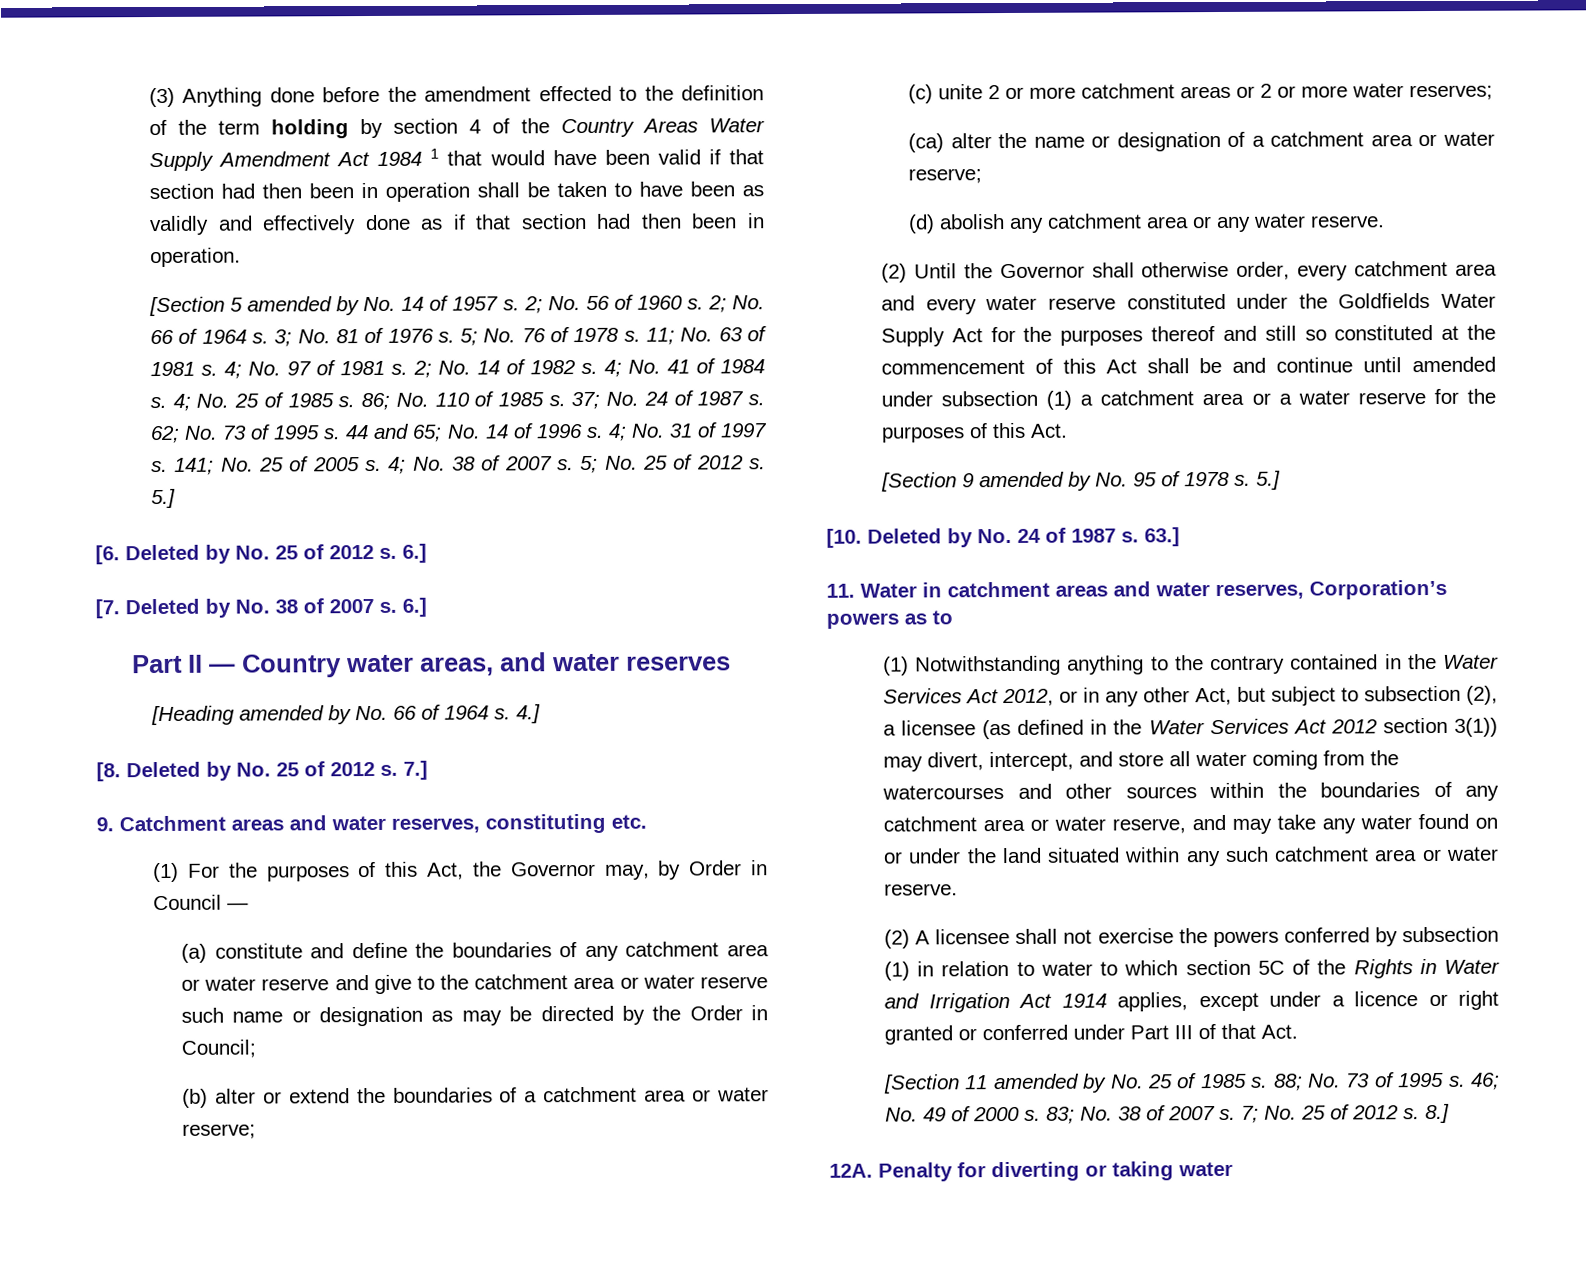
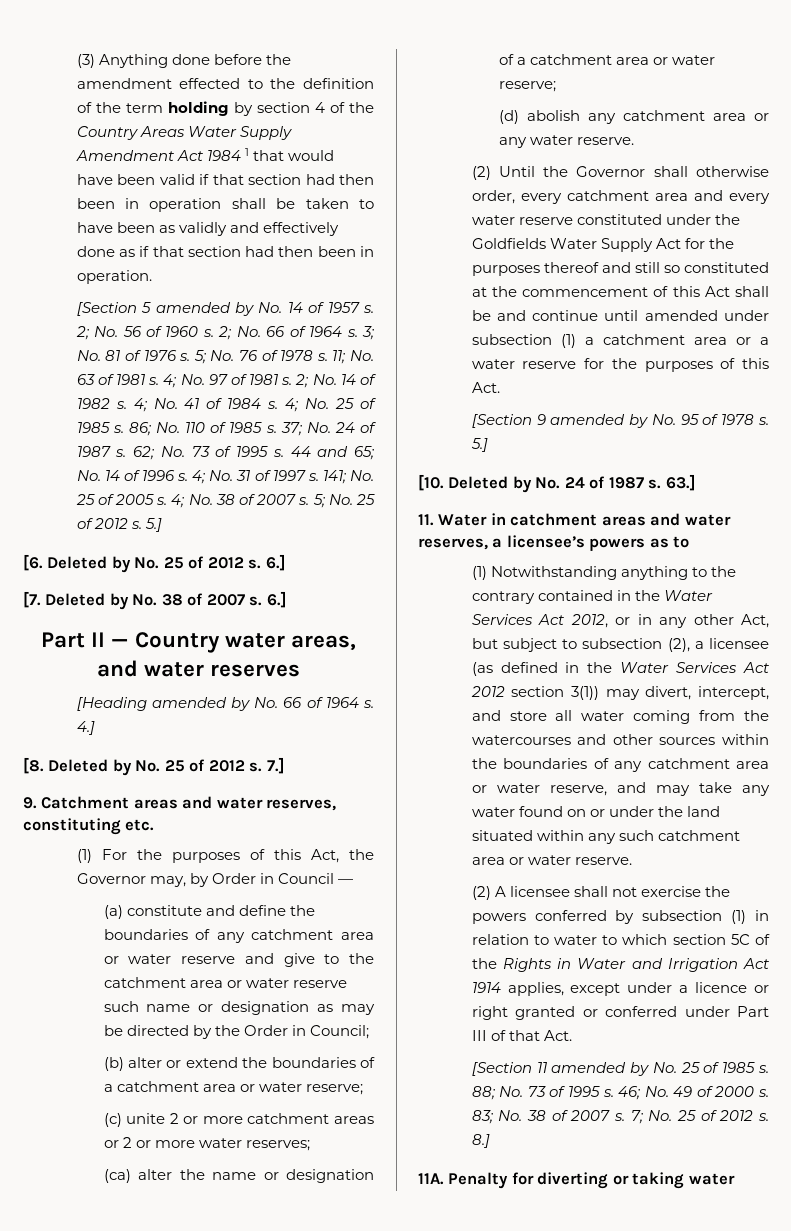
[1309,579,1447,600] Corporation’s -> [492,535,585,548] a licensee’s
[829,1163,873,1178] 12A. -> [418,1173,444,1185] 11A.

